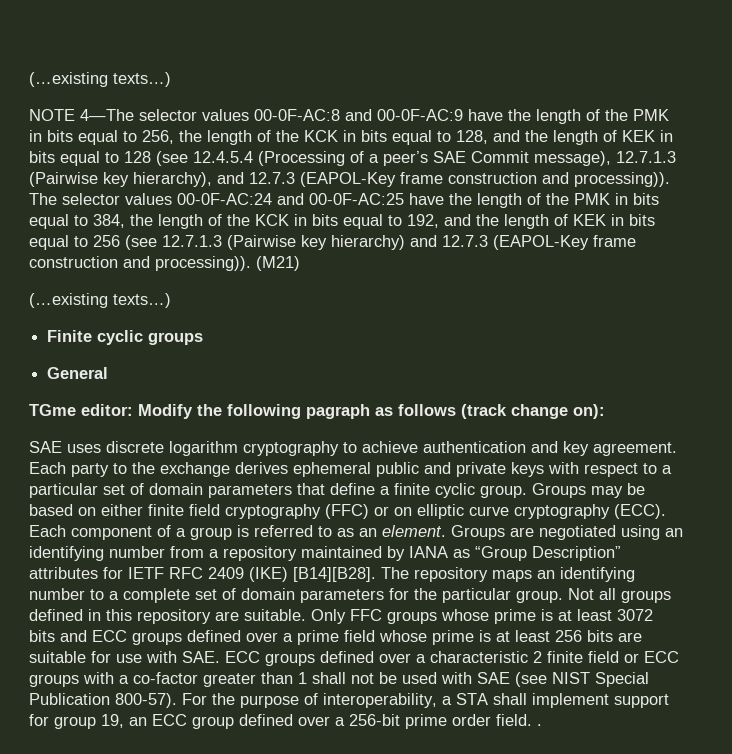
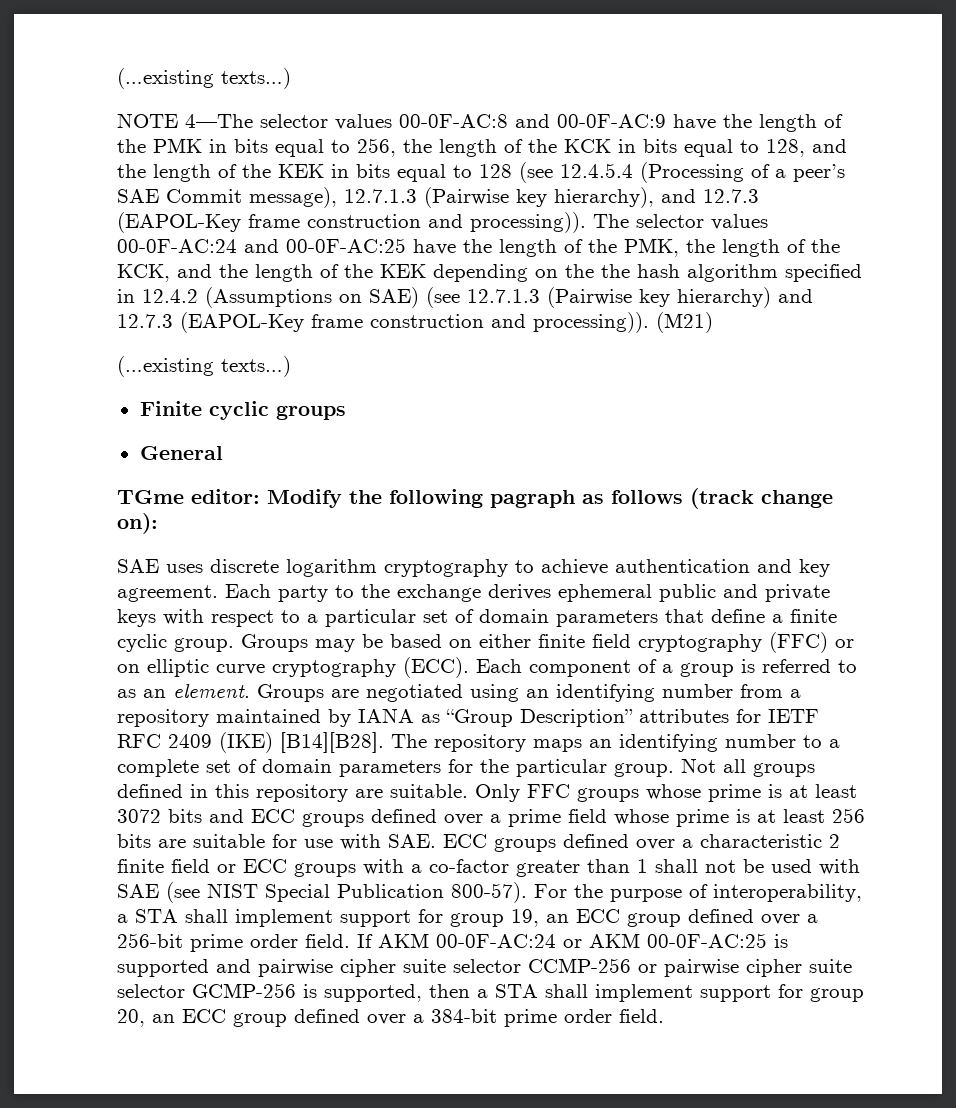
(617, 136) none -> [242,164,271,178] the
[574,193,659,205] [29,214,655,229] [29,235,120,250] PMK in bits equal to 384, the length of the KCK in bits equal to 192, and the length of KEK in bits equal to 256 -> [624,238,840,257] [117,264,862,282] [117,287,419,308] PMK, the length of the KCK, and the length of the KEK depending on the the hash algorithm specified in 12.4.2 (Assumptions on SAE)
[537,724,542,726] . -> [357,933,788,948] [117,958,852,977] [117,983,864,1002] [117,1009,664,1027] If AKM 00-0F-AC:24 or AKM 00-0F-AC:25 is supported and pairwise cipher suite selector CCMP-256 or pairwise cipher suite selector GCMP-256 is supported, then a STA shall implement support for group 20, an ECC group defined over a 384-bit prime order field.

